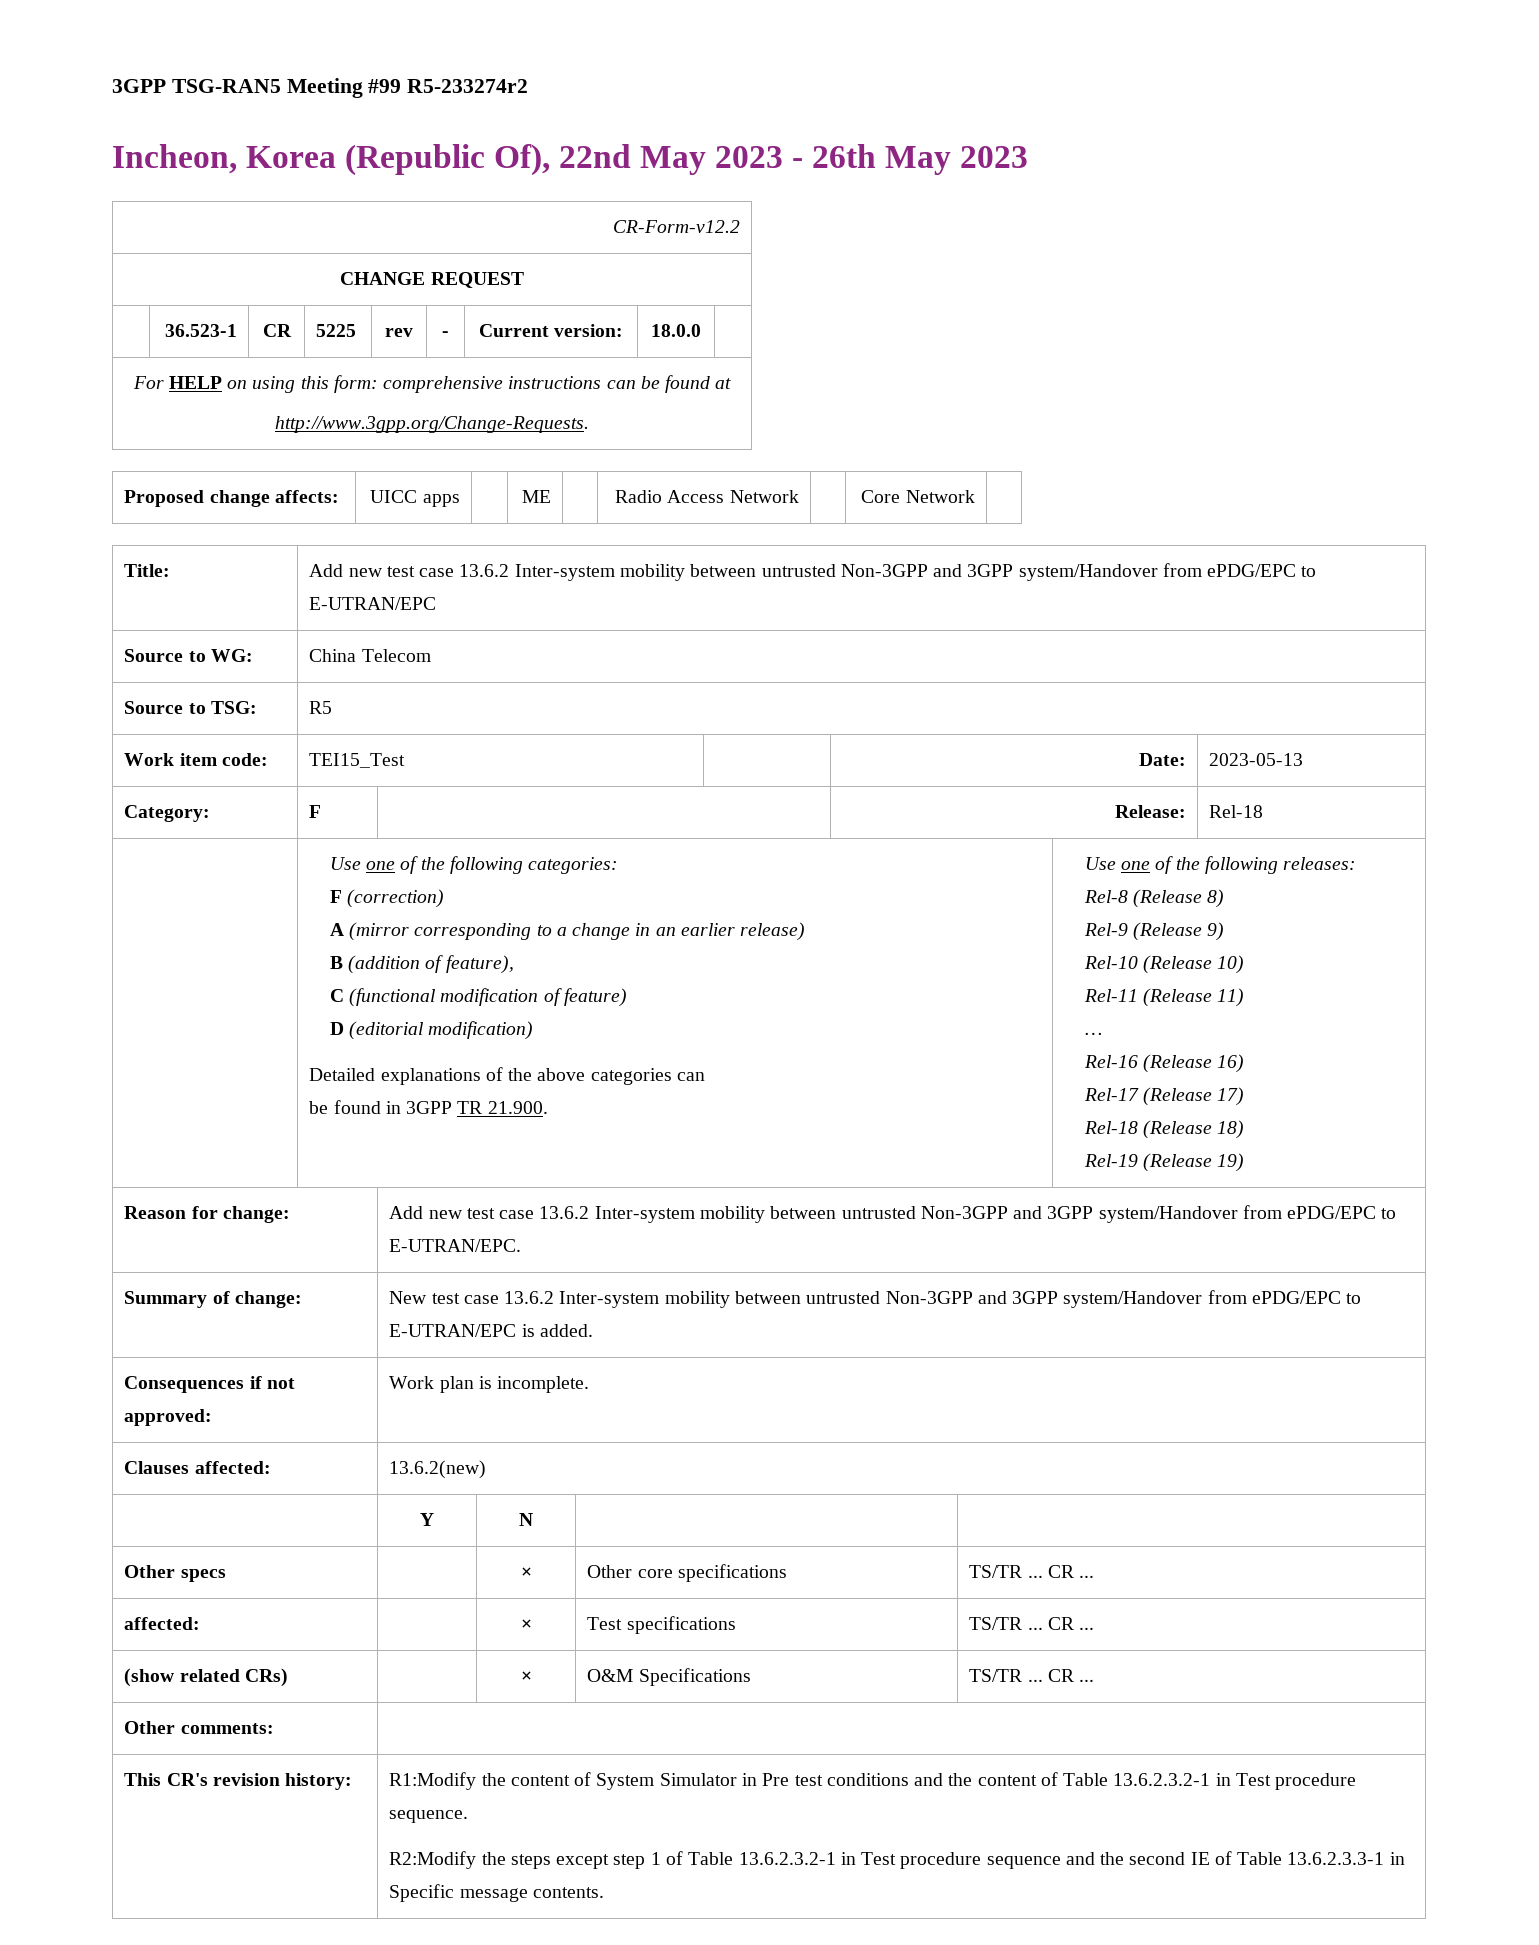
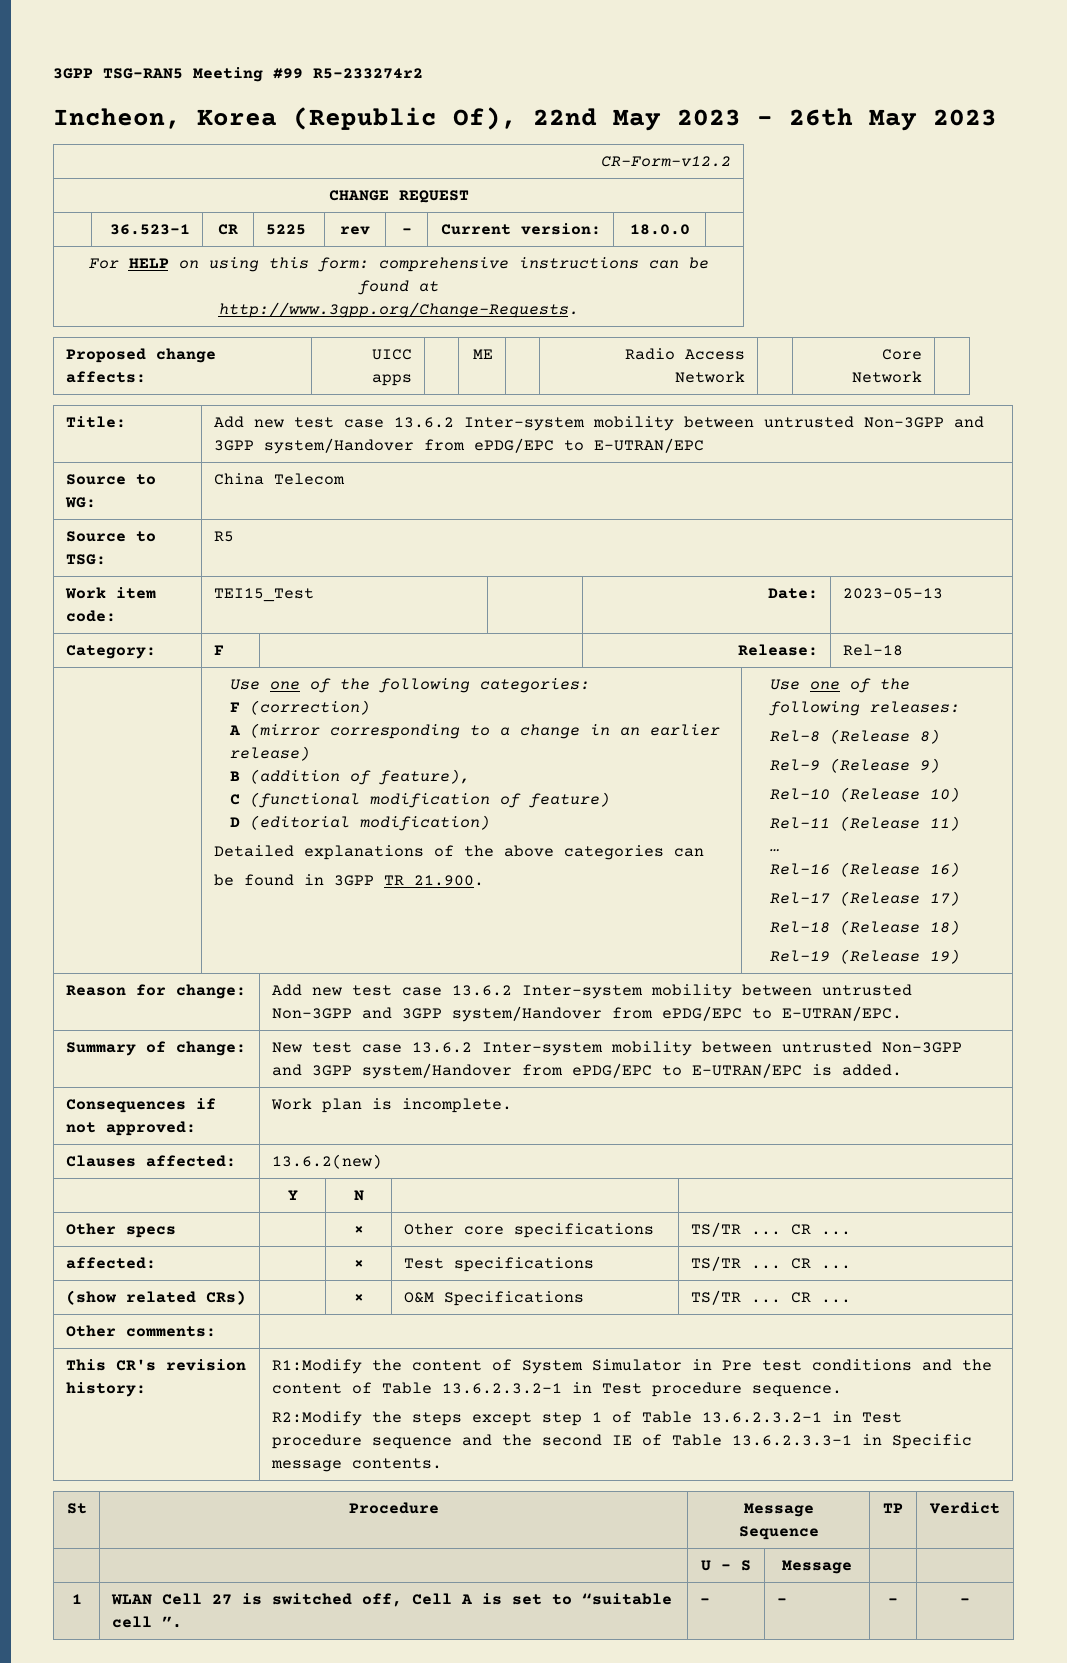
(604, 1892) none -> [66,1503,87,1514] [348,1502,439,1514] [743,1503,814,1517] [738,1526,819,1540] [883,1503,903,1513] [929,1502,1000,1514] [701,1560,751,1571] [782,1560,852,1574] [71,1594,82,1604] [110,1593,672,1607] [111,1616,182,1628] [699,1598,710,1604] [776,1598,787,1604] [888,1598,898,1604] [960,1598,970,1604] // St | Procedure | Message Sequence | TP | Verdict // | | U - S | Message | | // 1 | WLAN Cell 27 is switched off, Cell A is set to “suitable cell ”. | - | - | - | -

